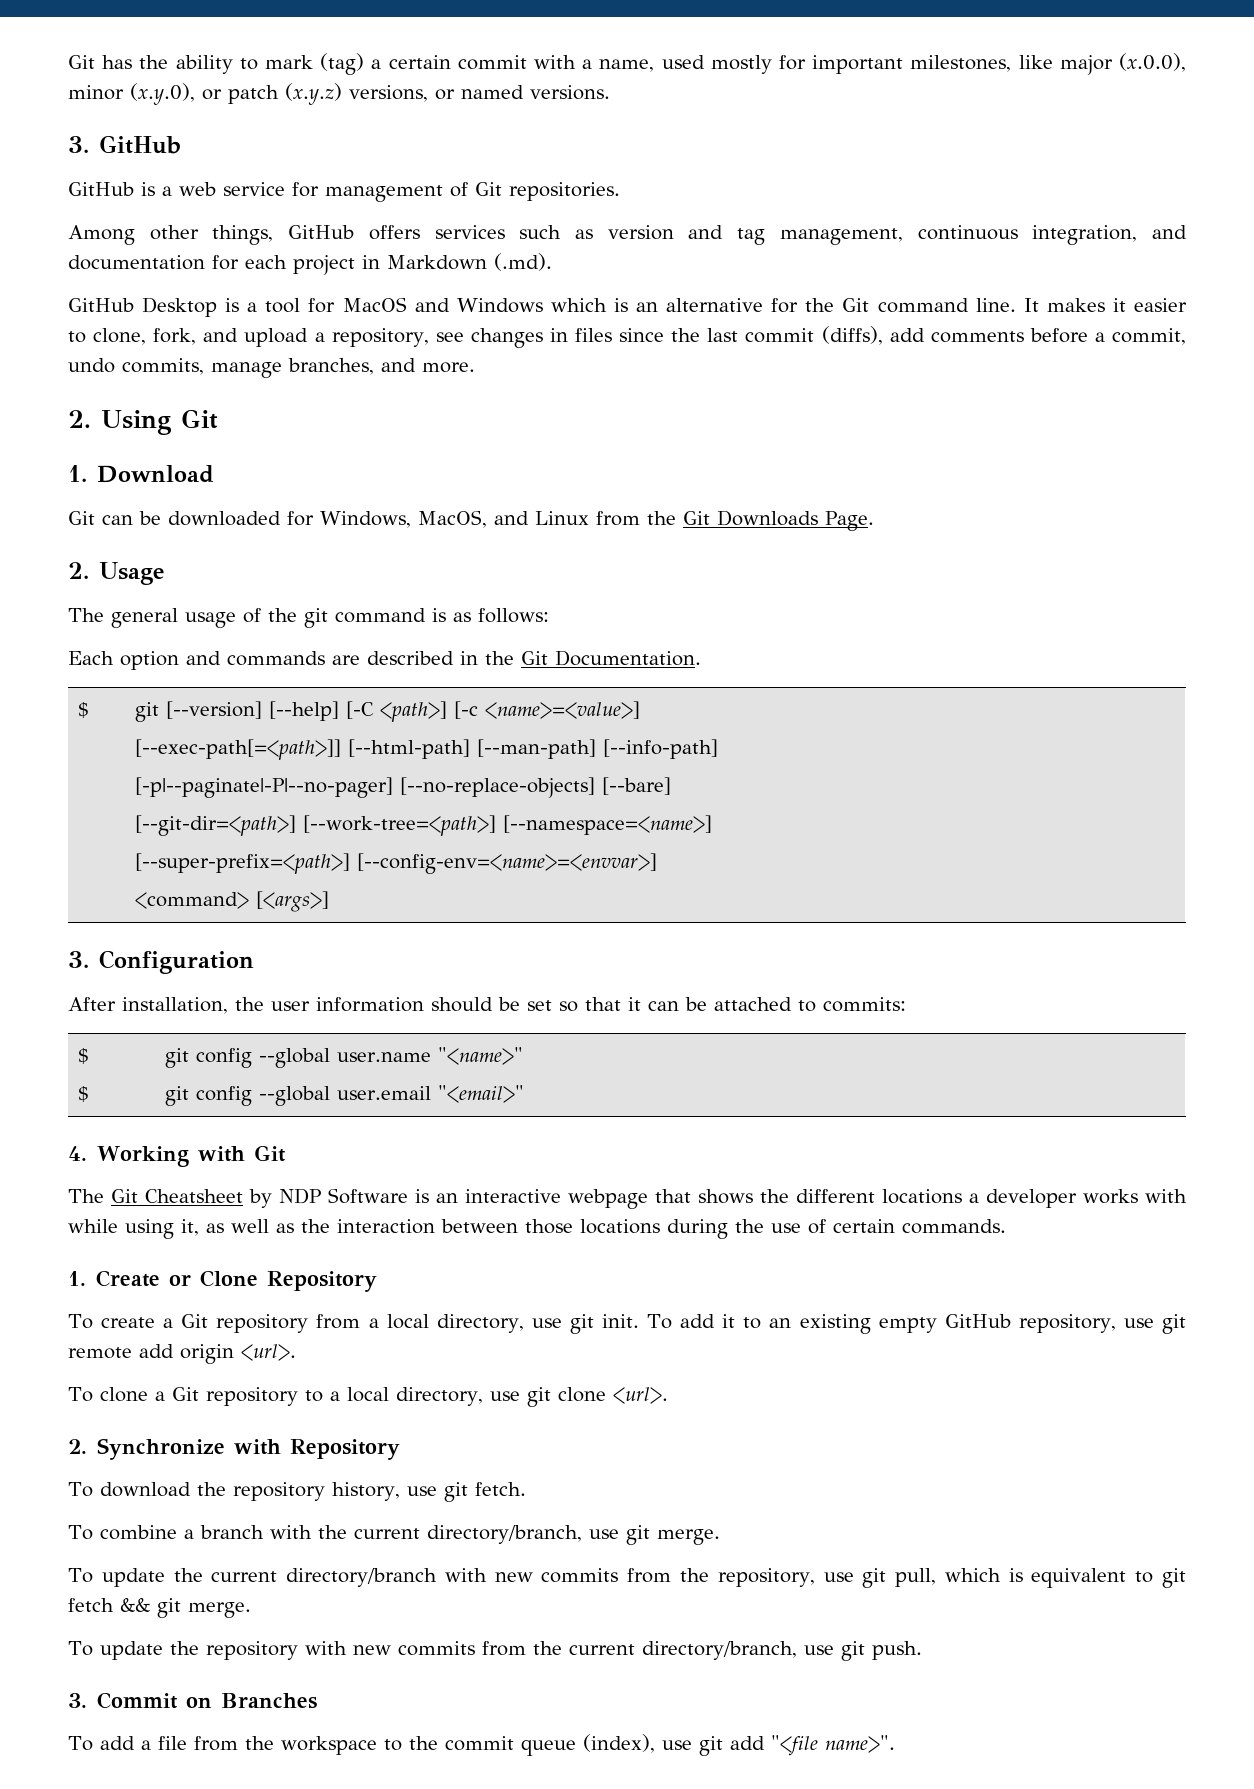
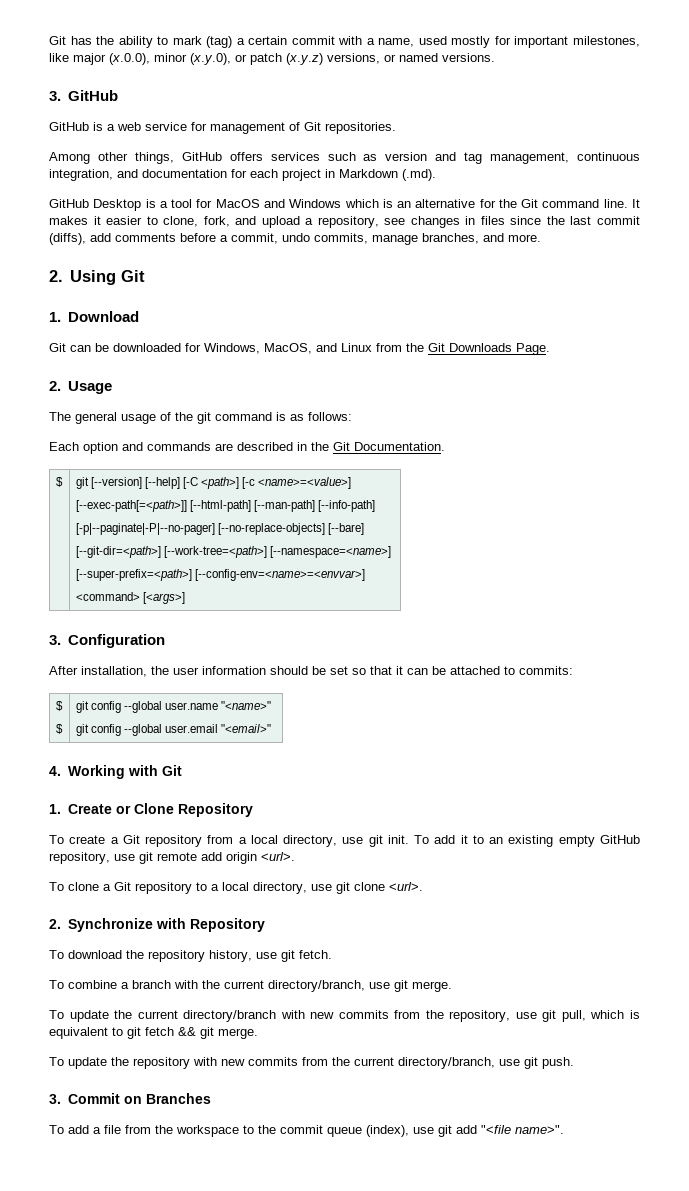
[68,1188,1187,1209] [68,1219,1006,1239] // The Git Cheatsheet by NDP Software is an interactive webpage that shows the different locations a developer works with while using it, as well as the interaction between those locations during the use of certain commands. -> (182, 770) none

